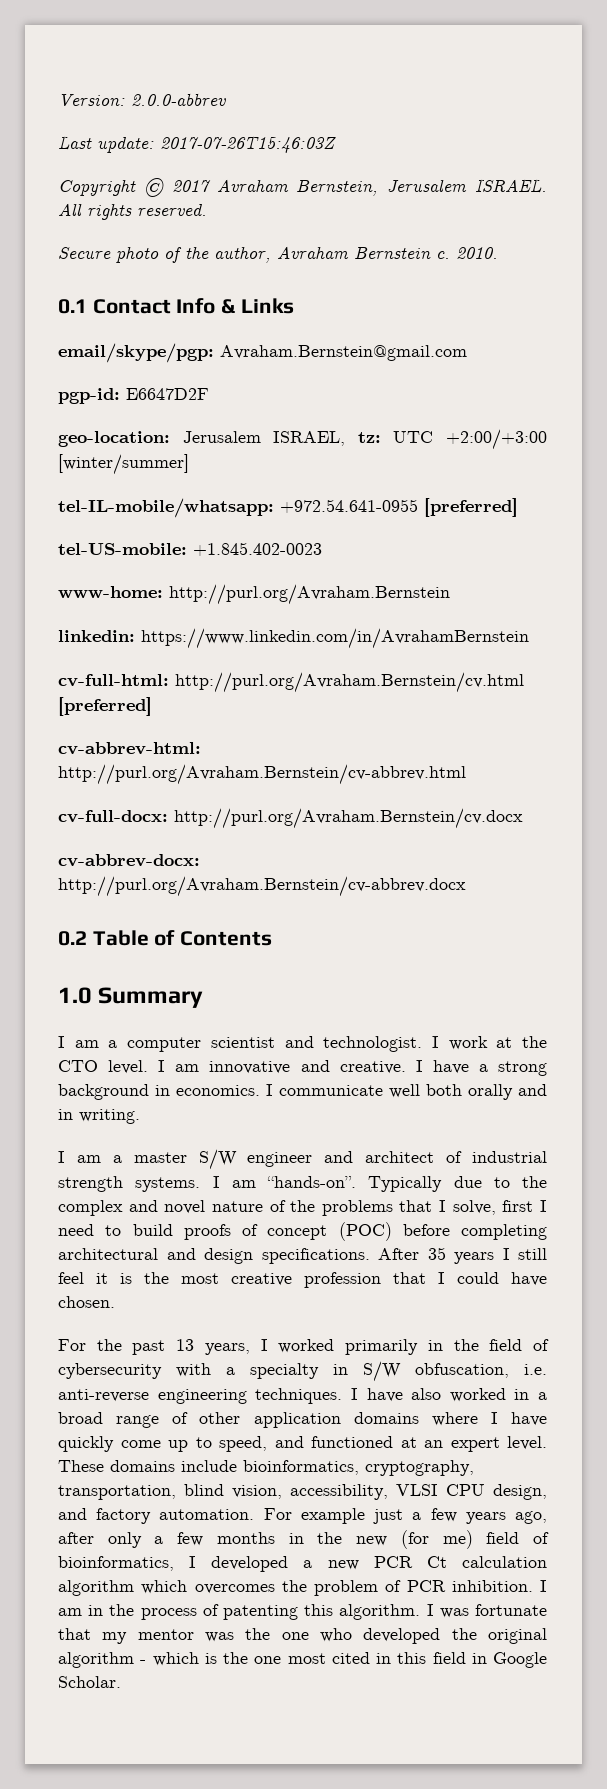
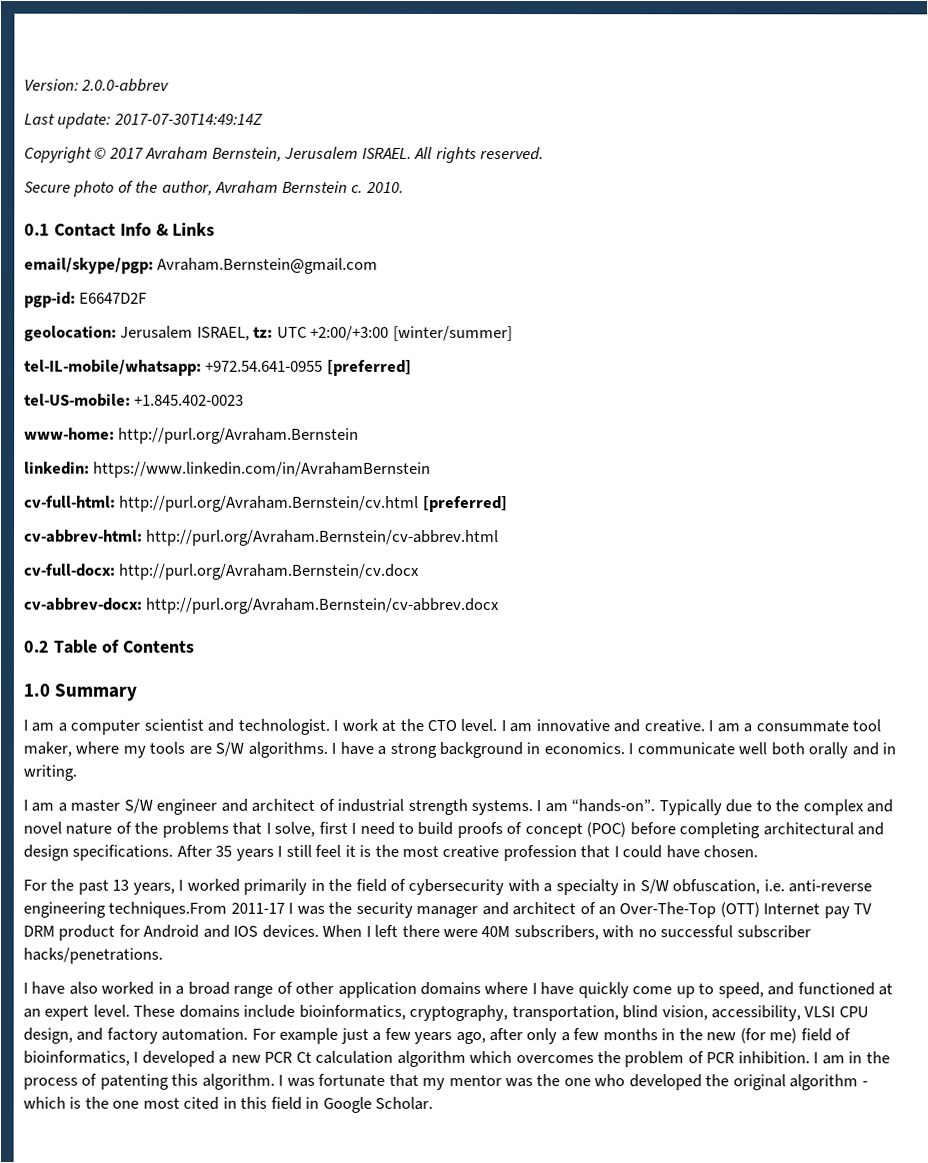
[160,136,336,153] 2017-07-26T15:46:03Z -> [113,113,263,125] 2017-07-30T14:49:14Z
[58,431,170,447] geo-location: -> [24,325,117,342] geolocation:
(423, 1066) none -> [716,719,882,733] [23,741,337,758] am a consummate tool maker, where my tools are S/W algorithms. I
[255,1388,343,1404] techniques. -> [108,901,873,919] [23,924,811,941] [23,947,163,964] techniques.From 2011-17 I was the security manager and architect of an Over-The-Top (OTT) Internet pay TV DRM product for Android and IOS devices. When I left there were 40M subscribers, with no successful subscriber hacks/penetrations. //

